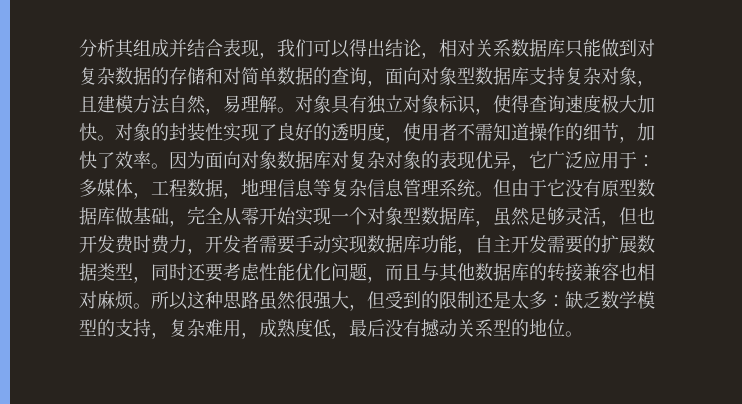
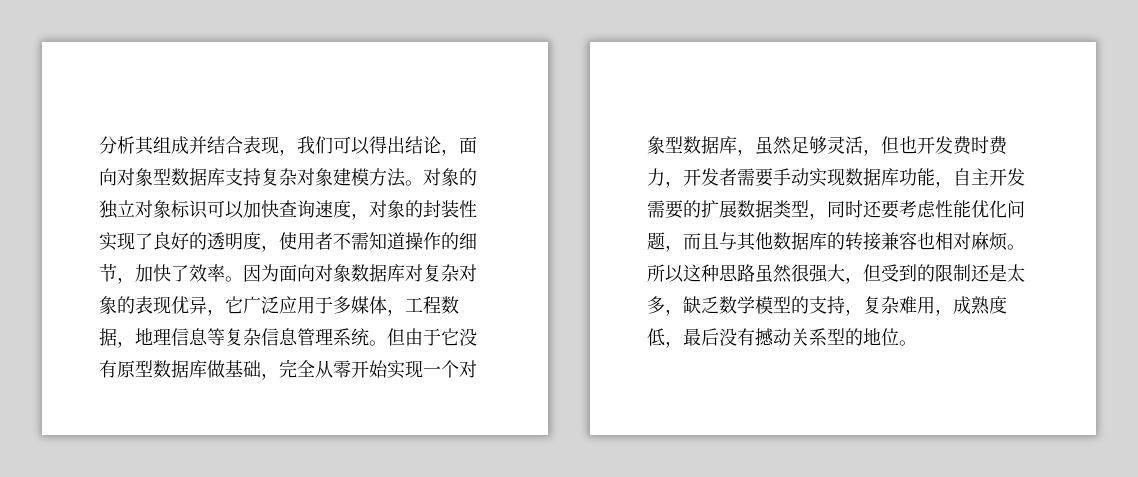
[439,39,655,58] [79,67,385,87] 相对关系数据库只能做到对复杂数据的存储和对简单数据的查询， -> (459, 152) none
[637,80,655,87] [79,96,97,112] ，且 -> (333, 177) none
[169,94,655,115] [79,123,115,141] 自然，易理解。对象具有独立对象标识，使得查询速度极大加快。 -> [405,168,477,186] [99,200,369,220] 。对象的独立对象标识可以加快查询速度，
[637,155,655,167] ： -> (333, 305) none
[547,295,565,307] ： -> [665,309,683,316] ，

